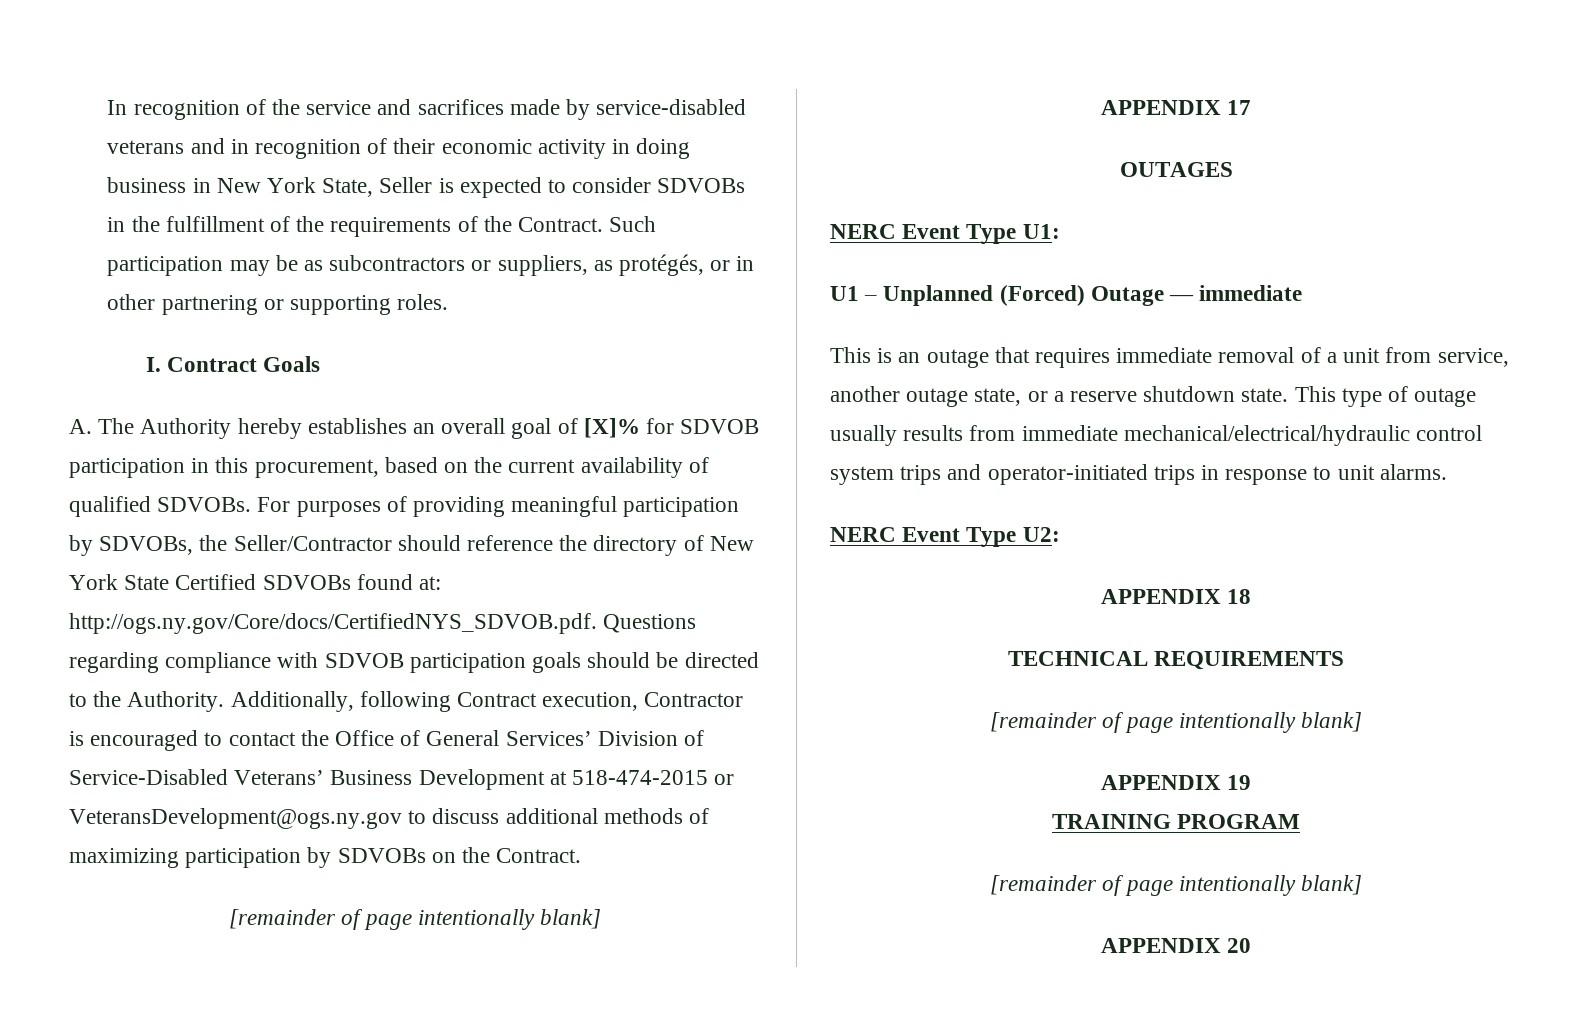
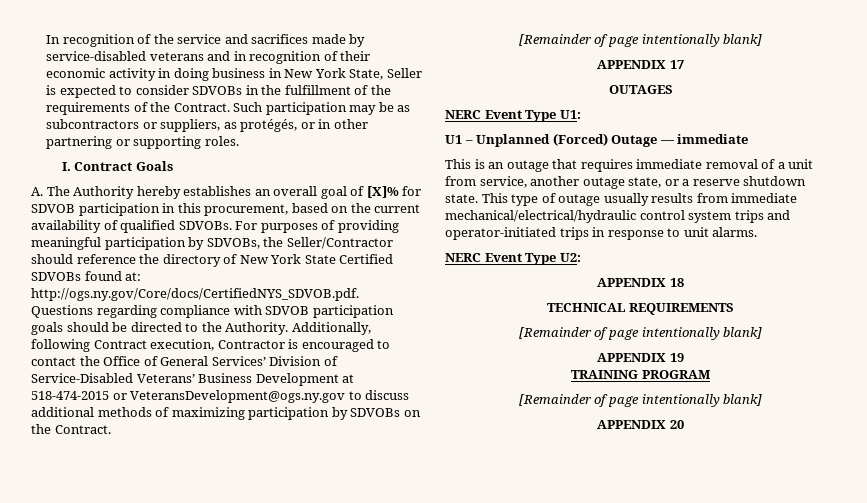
[229,909,337,929] [remainder -> [518,34,592,46] [Remainder
[990,712,1098,732] [remainder -> [518,327,592,339] [Remainder
[990,875,1098,895] [remainder -> [518,394,592,406] [Remainder

